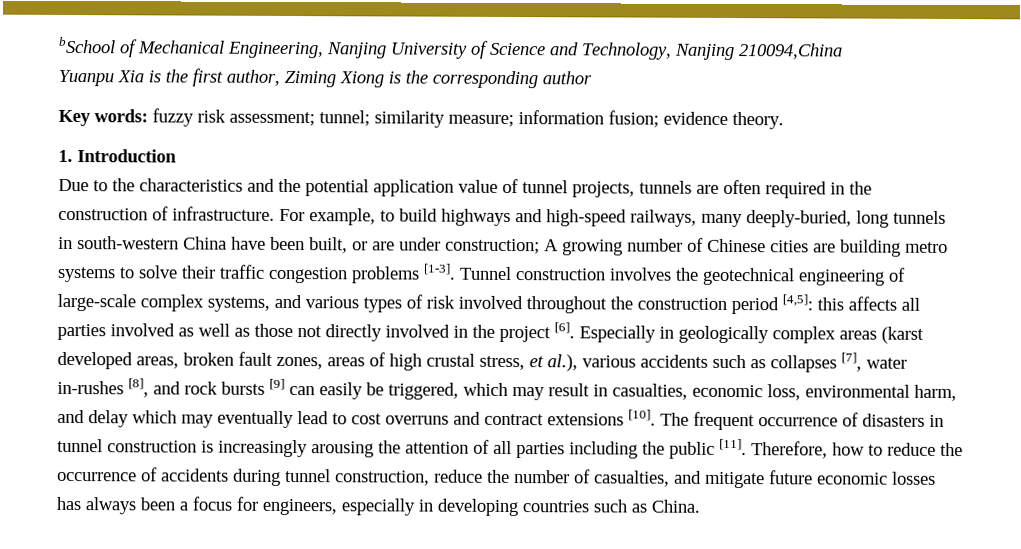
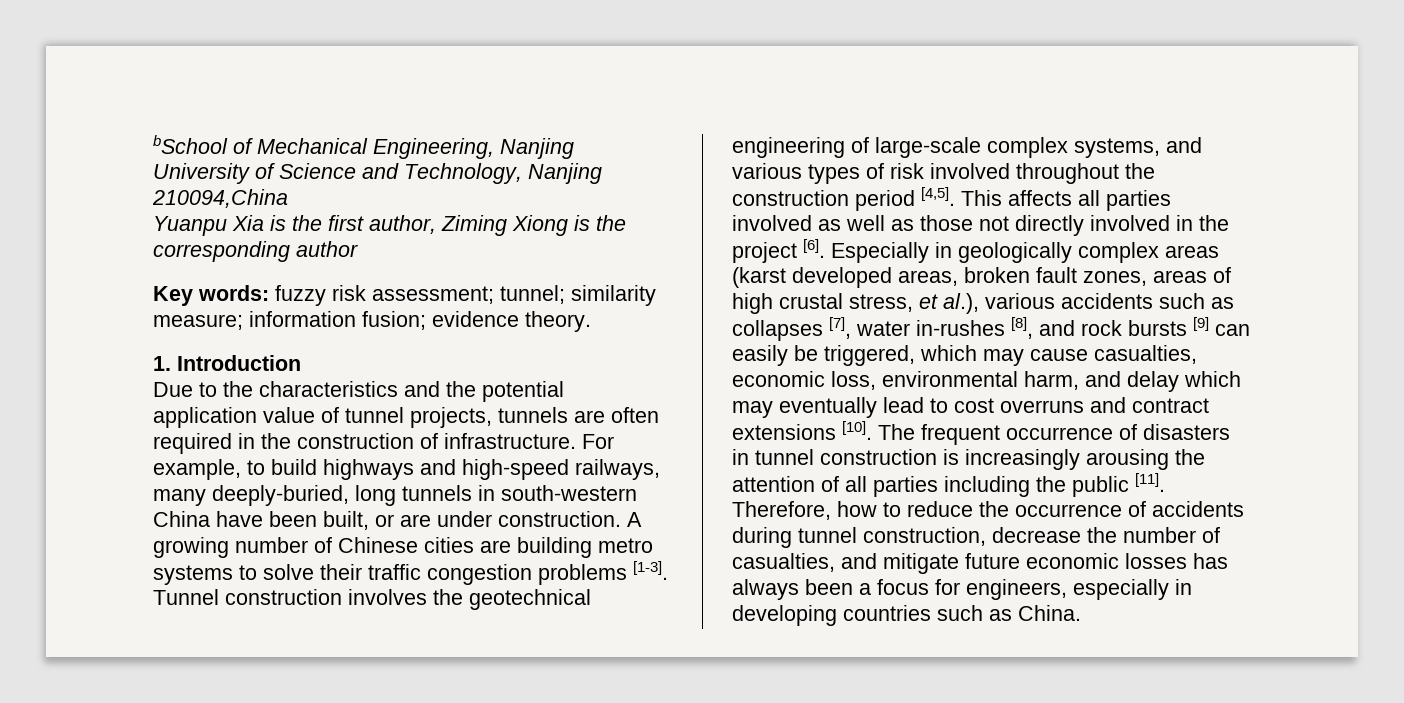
[445,238,540,255] construction; -> [498,511,621,527] construction.
[782,294,844,311] [4,5]: this -> [921,187,1002,206] [4,5]. This
[548,383,608,397] result in -> [1030,349,1088,361] cause
[434,469,483,483] reduce -> [992,527,1081,543] decrease

